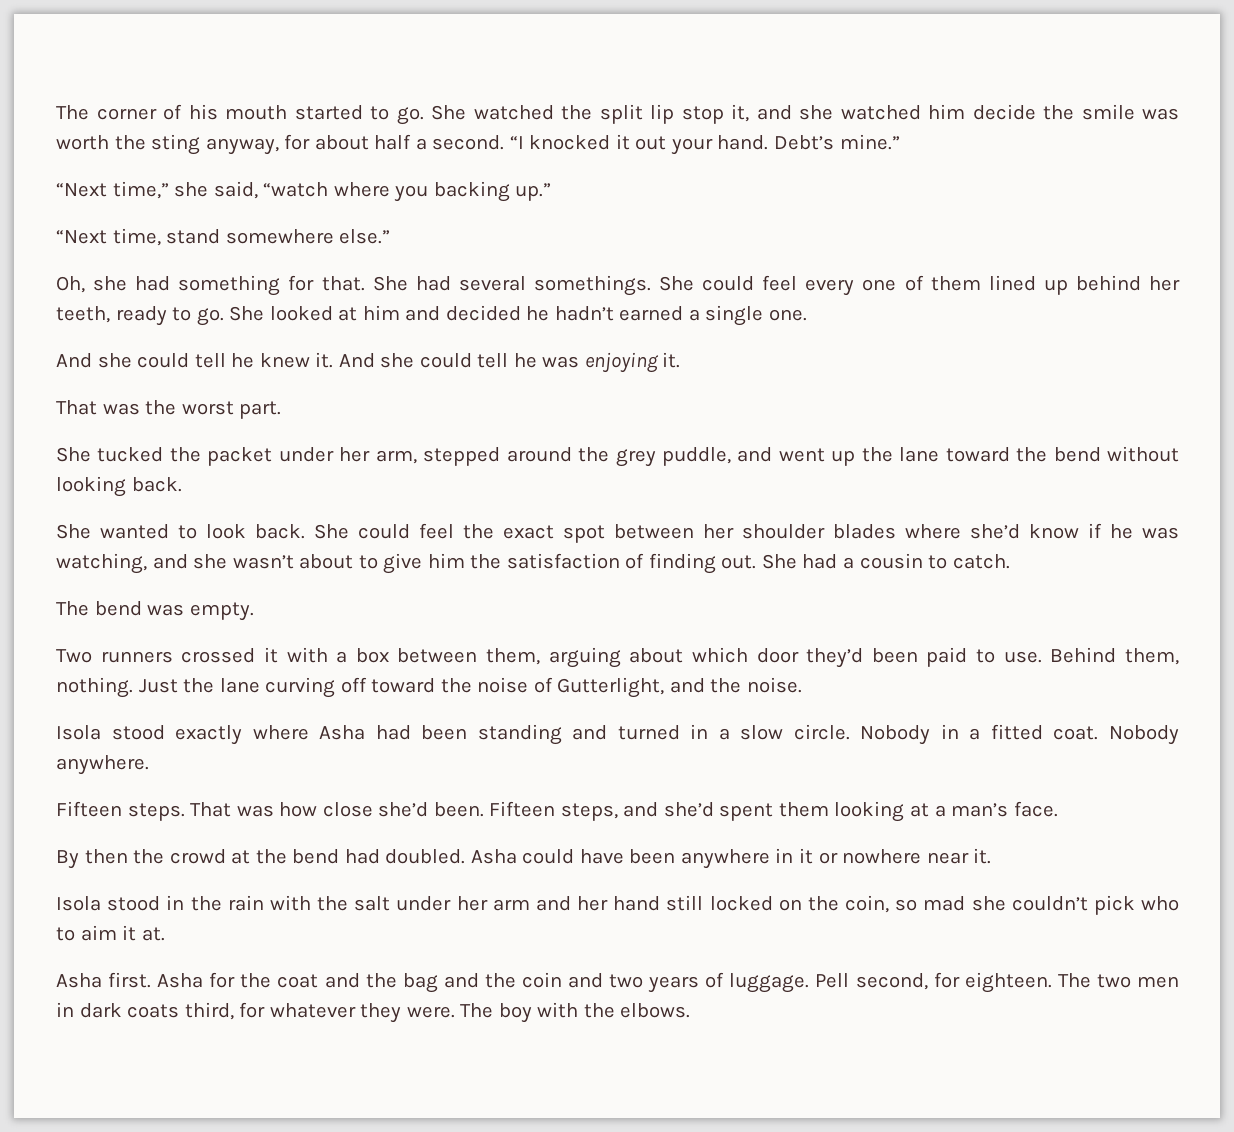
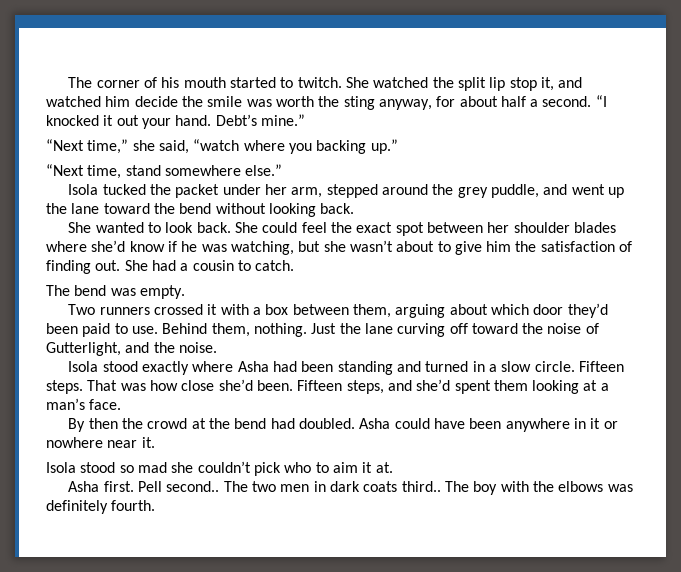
[396,107,424,125] go. -> [297,77,342,88] twitch.
[799,105,833,120] she -> (583, 82) none
[56,275,1181,296] [56,305,808,326] [56,352,681,373] [56,400,282,419] [56,447,91,462] Oh, she had something for that. She had several somethings. She could feel every one of them lined up behind her teeth, ready to go. She looked at him and decided he hadn’t earned a single one. // And she could tell he knew it. And she could tell he was enjoying it. // That was the worst part. // She -> [68,184,99,195] Isola
[152,554,188,569] and -> [298,241,321,252] but
[860,724,1179,745] [56,755,149,775] Nobody in a fitted coat. Nobody anywhere. // -> (575, 366) none
[166,895,889,913] in the rain with the salt under her arm and her hand still locked on the coin, -> (116, 467) none
[157,972,1052,993] Asha for the coat and the bag and the coin and two years of luggage. Pell second, for eighteen. -> [138,481,220,492] Pell second..
[184,1002,691,1023] third, for whatever they were. The boy with the elbows. -> [401,481,633,495] [46,500,156,514] third.. The boy with the elbows was definitely fourth.

